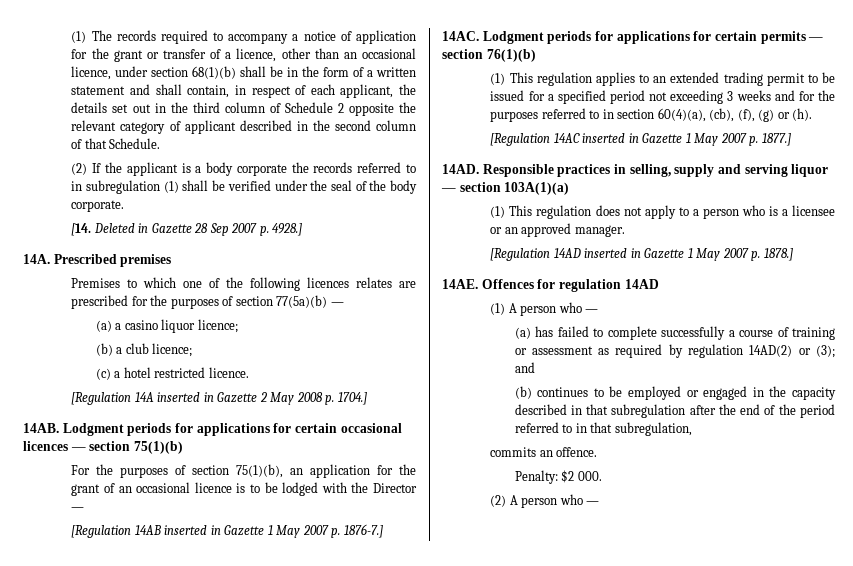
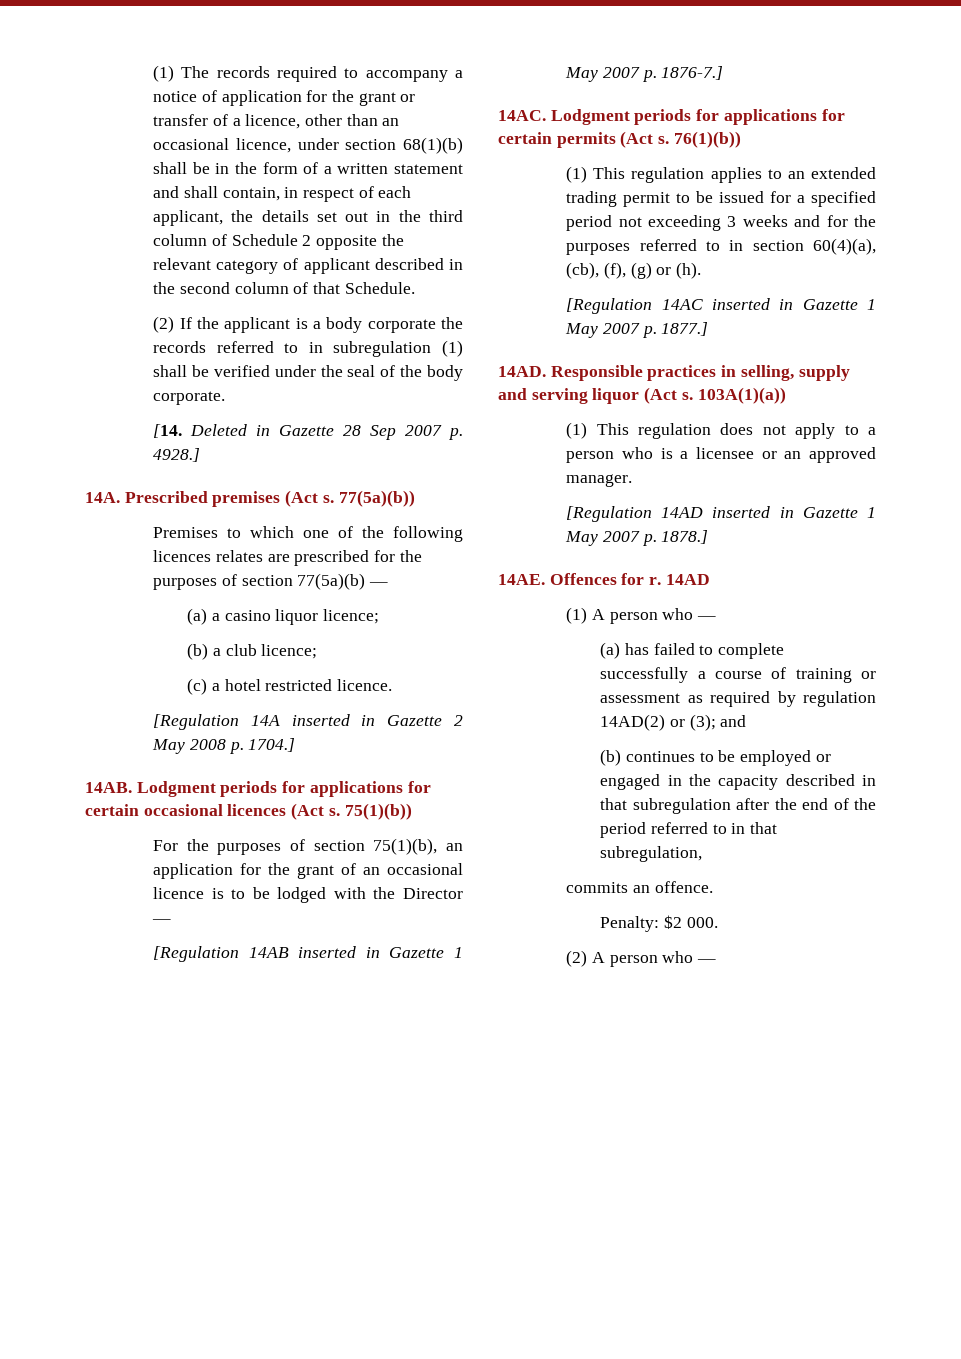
(172, 260) none -> [285,490,415,507] (Act s. 77(5a)(b))
[70,441,183,454] — section 75(1)(b) -> [291,803,412,820] (Act s. 75(1)(b))
[808,37,824,41] [442,49,536,62] — section 76(1)(b) -> [620,131,741,148] (Act s. 76(1)(b))
[441,182,570,195] — section 103A(1)(a) -> [644,387,786,404] (Act s. 103A(1)(a))
[558,279,621,292] regulation -> [649,577,662,585] r.

